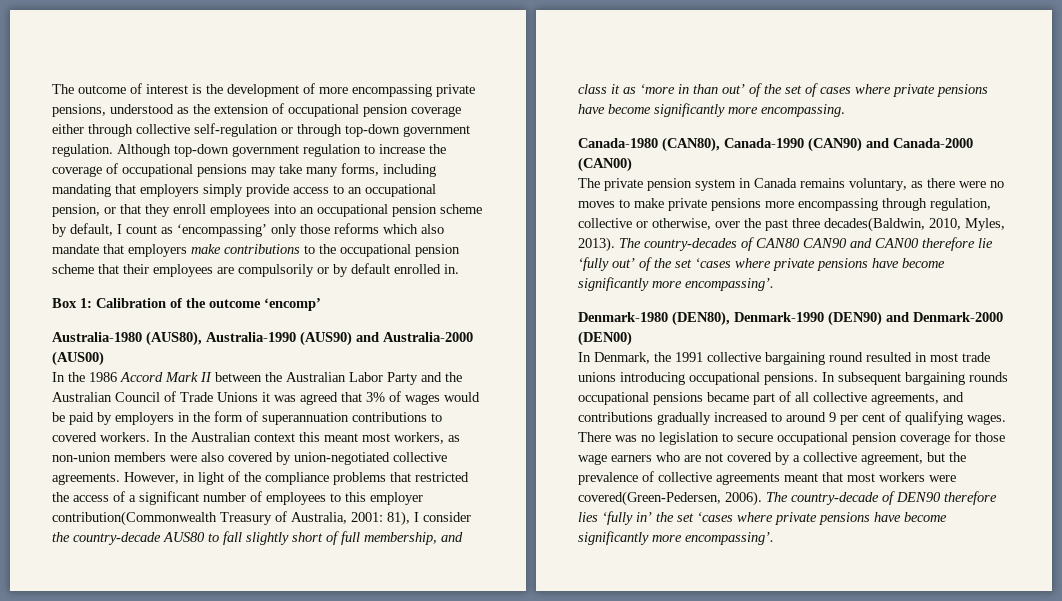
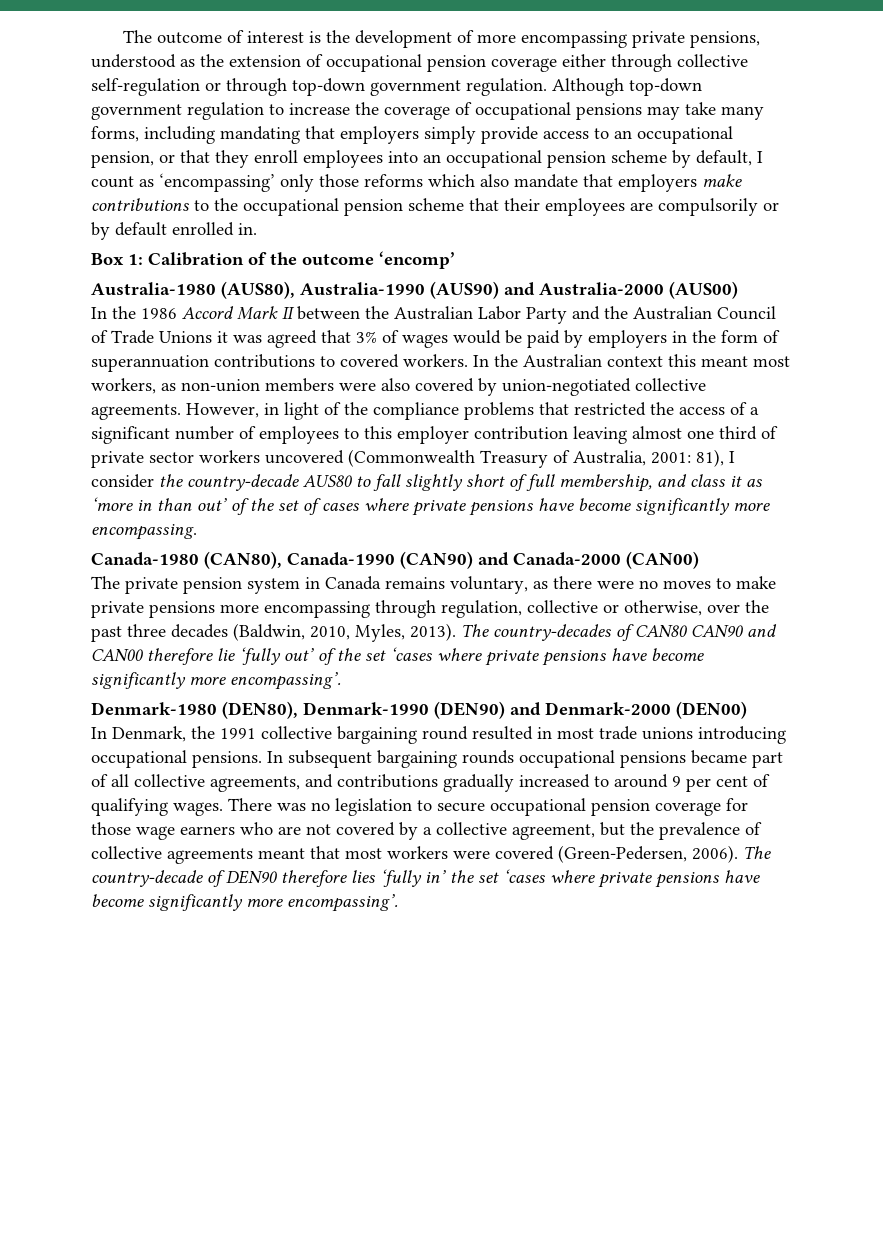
[52,511,217,526] contribution(Commonwealth -> [474,426,778,444] [91,449,475,468] contribution leaving almost one third of private sector workers uncovered (Commonwealth
[824,217,925,232] decades(Baldwin, -> [171,623,305,641] decades (Baldwin,
[578,491,721,506] covered(Green-Pedersen, -> [495,845,687,863] covered (Green-Pedersen,

